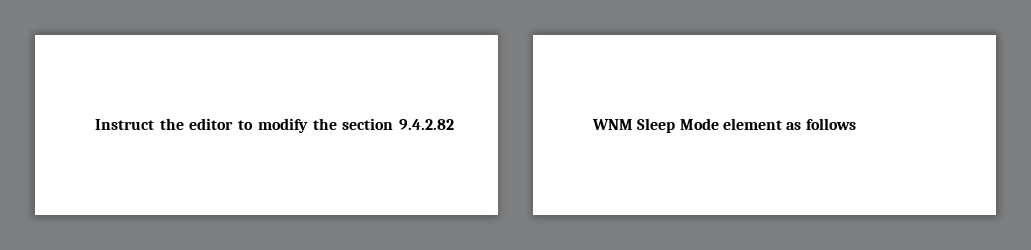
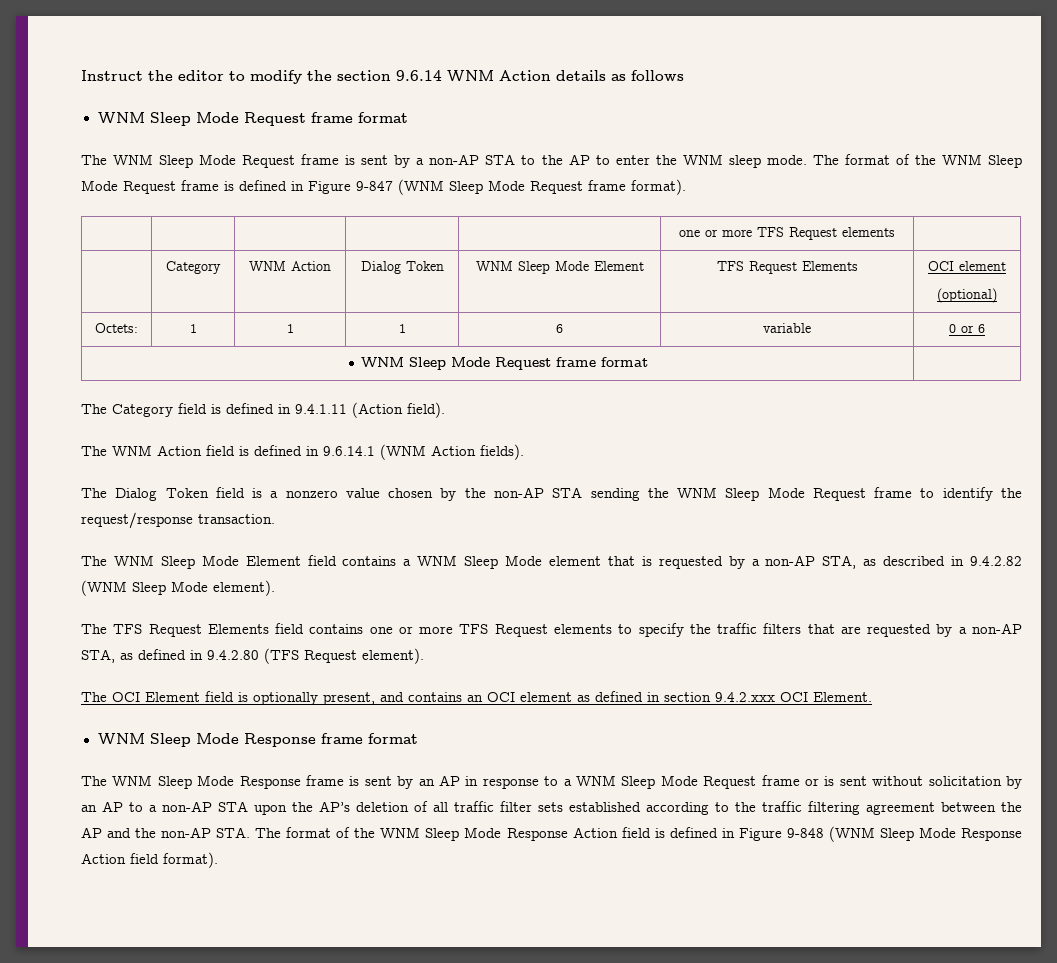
[399,118,856,133] 9.4.2.82 WNM Sleep Mode element as follows -> [396,70,684,82] [97,112,408,126] [81,154,1023,168] [81,179,686,195] [679,227,895,240] [166,261,221,274] [249,261,331,271] [360,261,444,274] [475,261,644,274] [716,261,858,274] [928,261,1006,271] [937,288,997,303] [95,323,138,333] [189,324,197,333] [286,324,294,333] [398,324,406,333] [556,324,563,333] [763,323,811,333] [949,324,985,333] [361,357,649,370] [81,402,445,418] [81,444,524,460] [81,487,1022,501] [81,512,275,529] [81,555,1022,569] [81,580,275,596] [81,623,1022,637] [81,648,424,664] [81,691,872,705] [97,733,418,747] [81,775,1022,789] [81,801,1022,815] [81,826,1023,842] [81,852,218,868] 9.6.14 WNM Action details as follows // WNM Sleep Mode Request frame format // The WNM Sleep Mode Request frame is sent by a non-AP STA to the AP to enter the WNM sleep mode. The format of the WNM Sleep Mode Request frame is defined in Figure 9-847 (WNM Sleep Mode Request frame format). // | | | | | one or more TFS Request elements | // | Category | WNM Action | Dialog Token | WNM Sleep Mode Element | TFS Request Elements | OCI element // (optional) // Octets: | 1 | 1 | 1 | 6 | variable | 0 or 6 // WNM Sleep Mode Request frame format | // The Category field is defined in 9.4.1.11 (Action field). // The WNM Action field is defined in 9.6.14.1 (WNM Action fields). // The Dialog Token field is a nonzero value chosen by the non-AP STA sending the WNM Sleep Mode Request frame to identify the request/response transaction. // The WNM Sleep Mode Element field contains a WNM Sleep Mode element that is requested by a non-AP STA, as described in 9.4.2.82 (WNM Sleep Mode element). // The TFS Request Elements field contains one or more TFS Request elements to specify the traffic filters that are requested by a non-AP STA, as defined in 9.4.2.80 (TFS Request element). // The OCI Element field is optionally present, and contains an OCI element as defined in section 9.4.2.xxx OCI Element. // WNM Sleep Mode Response frame format // The WNM Sleep Mode Response frame is sent by an AP in response to a WNM Sleep Mode Request frame or is sent without solicitation by an AP to a non-AP STA upon the AP’s deletion of all traffic filter sets established according to the traffic filtering agreement between the AP and the non-AP STA. The format of the WNM Sleep Mode Response Action field is defined in Figure 9-848 (WNM Sleep Mode Response Action field format).

